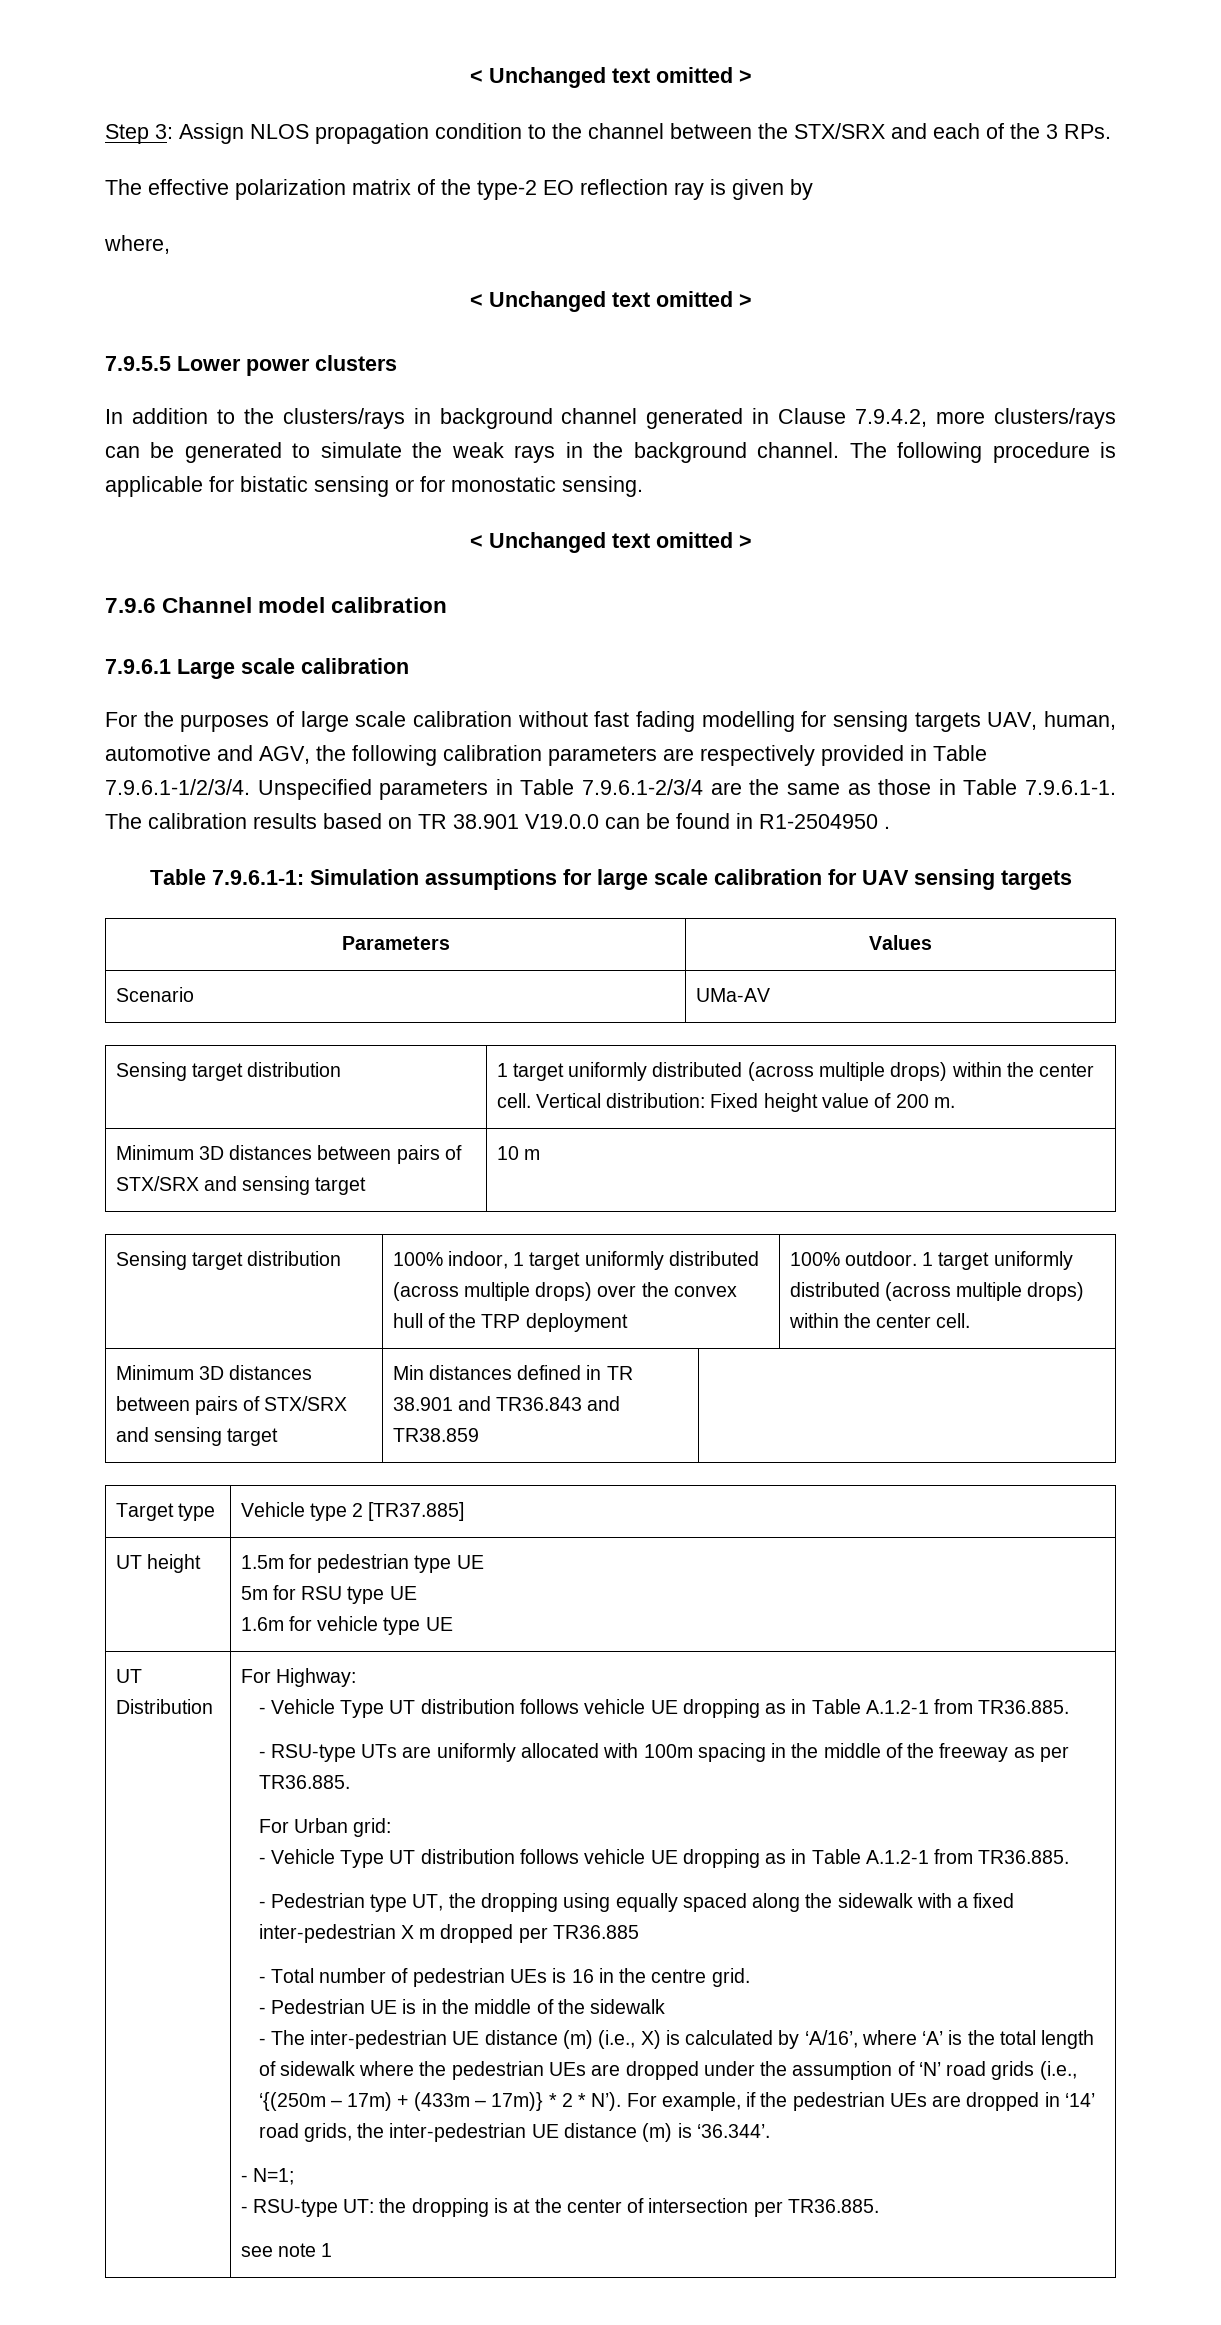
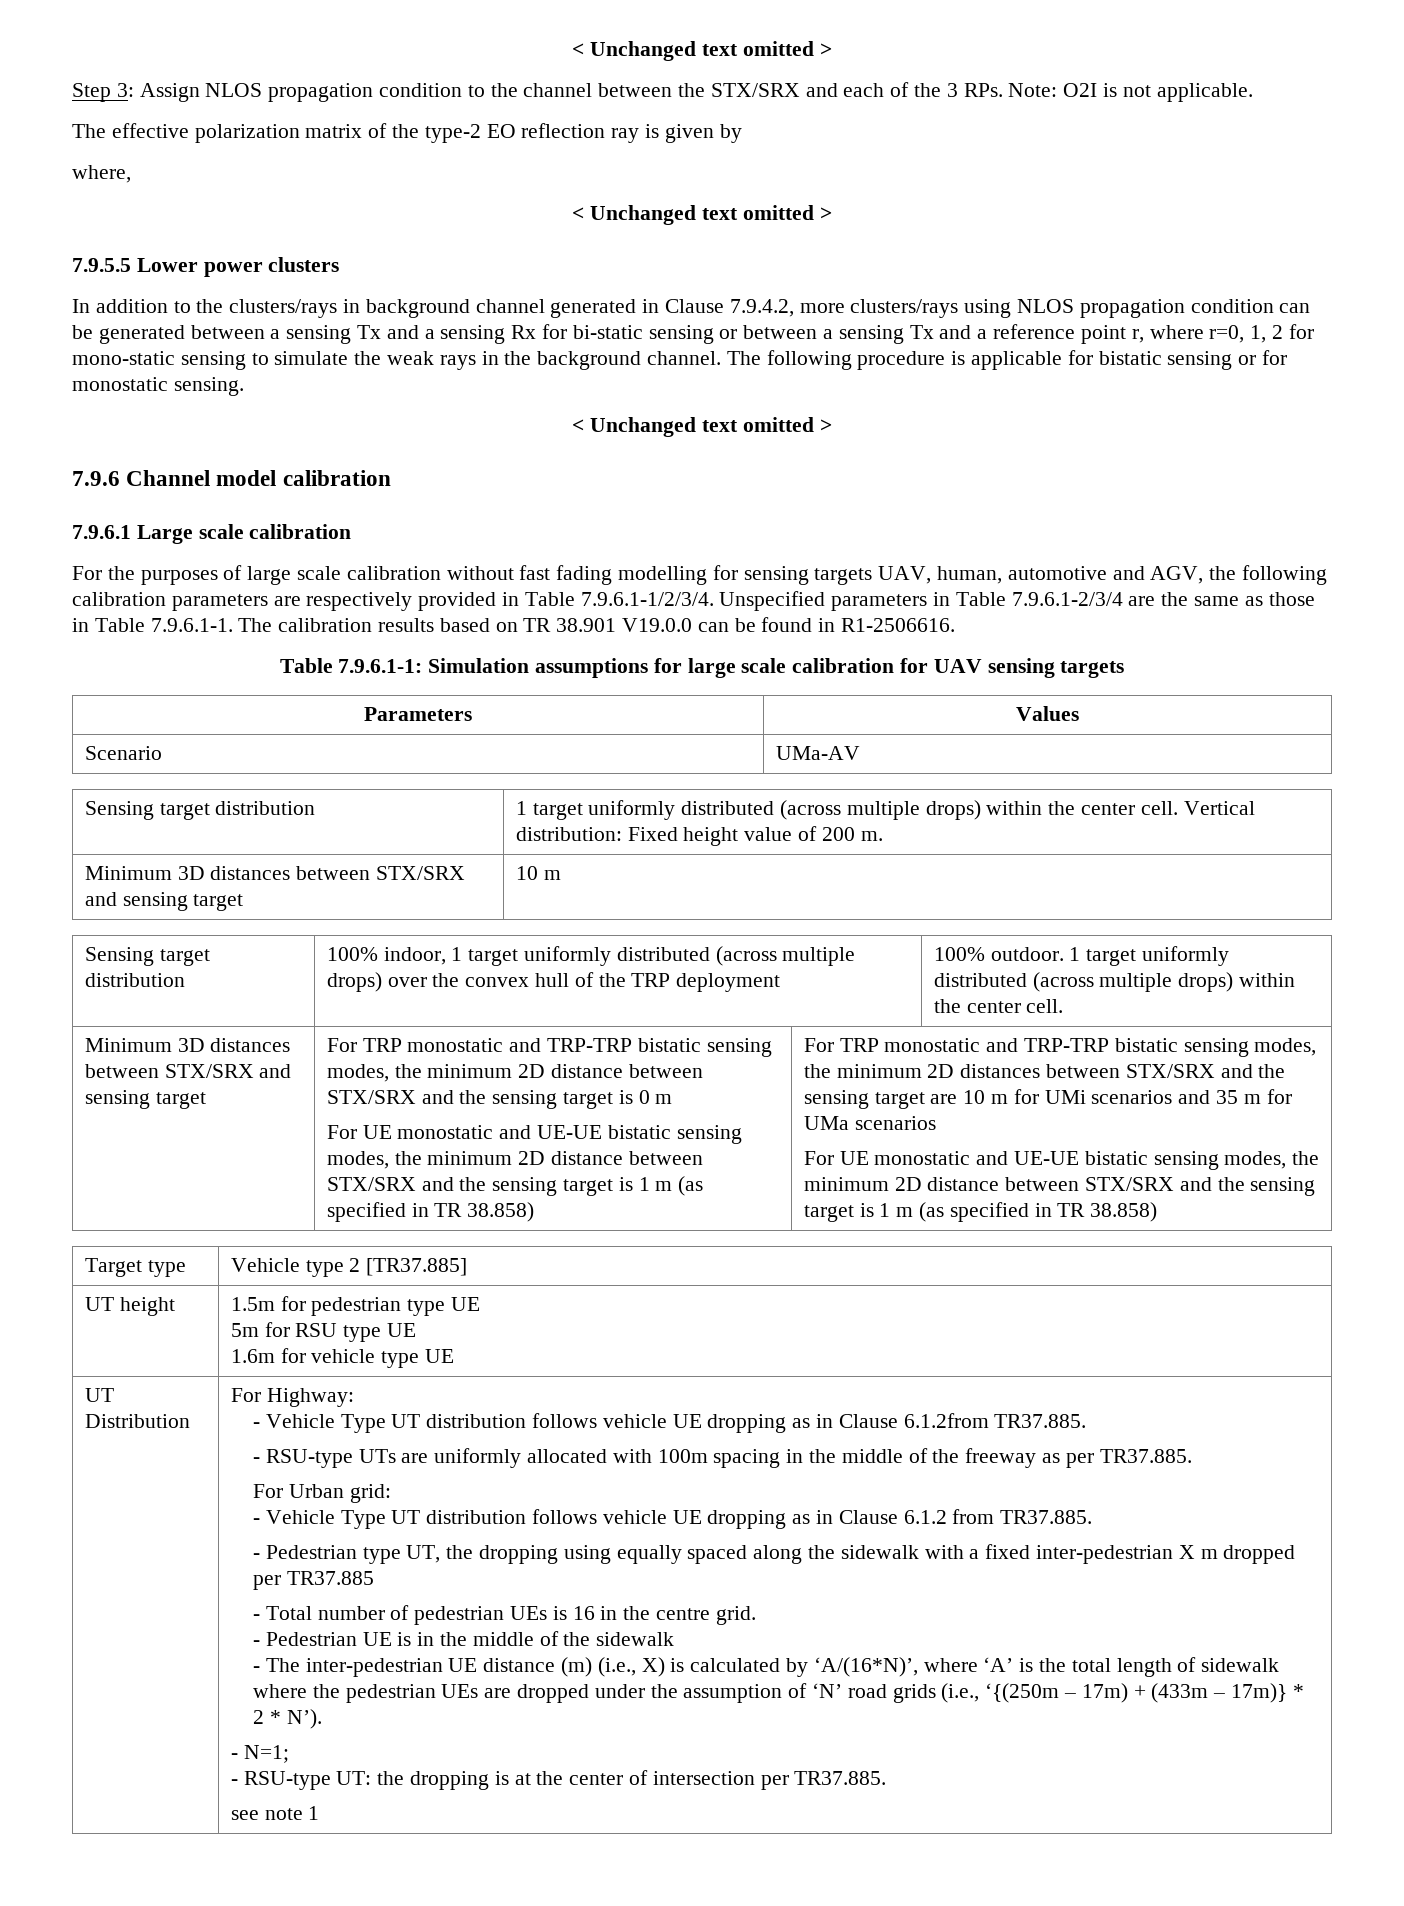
(1111, 131) none -> [1008,83,1253,102] Note: O2I is not applicable.
[105,442,282,463] can be generated -> [964,299,1311,318] [72,324,1314,344] [72,351,246,370] using NLOS propagation condition can be generated between a sensing Tx and a sensing Rx for bi-static sensing or between a sensing Tx and a reference point r, where r=0, 1, 2 for mono-static sensing
[759,814,890,829] R1-2504950 . -> [841,618,956,632] R1-2506616.
[396,1145,463,1164] pairs of -> (371, 873) none
[194,1396,348,1415] [115,1427,279,1446] [392,1365,633,1380] [392,1396,621,1411] [392,1428,479,1442] pairs of STX/SRX and sensing target | Min distances defined in TR 38.901 and TR36.843 and TR38.859 | -> [164,1064,292,1078] [84,1090,206,1109] [326,1038,772,1057] [326,1064,703,1082] [326,1090,673,1109] [326,1125,742,1144] [326,1151,703,1169] [326,1176,704,1196] [326,1202,535,1222] [803,1038,1317,1057] [803,1064,1286,1078] [803,1089,1292,1109] [803,1116,936,1130] [803,1151,1320,1170] [803,1177,1316,1196] [803,1202,1158,1222] STX/SRX and sensing target | For TRP monostatic and TRP-TRP bistatic sensing modes, the minimum 2D distance between STX/SRX and the sensing target is 0 m // For UE monostatic and UE-UE bistatic sensing modes, the minimum 2D distance between STX/SRX and the sensing target is 1 m (as specified in TR 38.858) | For TRP monostatic and TRP-TRP bistatic sensing modes, the minimum 2D distances between STX/SRX and the sensing target are 10 m for UMi scenarios and 35 m for UMa scenarios // For UE monostatic and UE-UE bistatic sensing modes, the minimum 2D distance between STX/SRX and the sensing target is 1 m (as specified in TR 38.858)
[811,1699,1070,1714] Table A.1.2-1 from TR36.885. -> [838,1413,1087,1428] Clause 6.1.2from TR37.885.
[258,1775,350,1789] TR36.885. -> [1099,1449,1192,1463] TR37.885.
[811,1849,1070,1864] Table A.1.2-1 from TR36.885. -> [838,1509,1093,1524] Clause 6.1.2 from TR37.885.
[553,1925,640,1939] TR36.885 -> [286,1571,374,1585] TR37.885
[804,2030,858,2048] ‘A/16’, -> [813,1657,918,1677] ‘A/(16*N)’,
[626,2092,1095,2111] [258,2123,770,2142] For example, if the pedestrian UEs are dropped in ‘14’ road grids, the inter-pedestrian UE distance (m) is ‘36.344’. -> (322, 1719) none
[787,2199,879,2213] TR36.885. -> [794,1771,887,1785] TR37.885.

